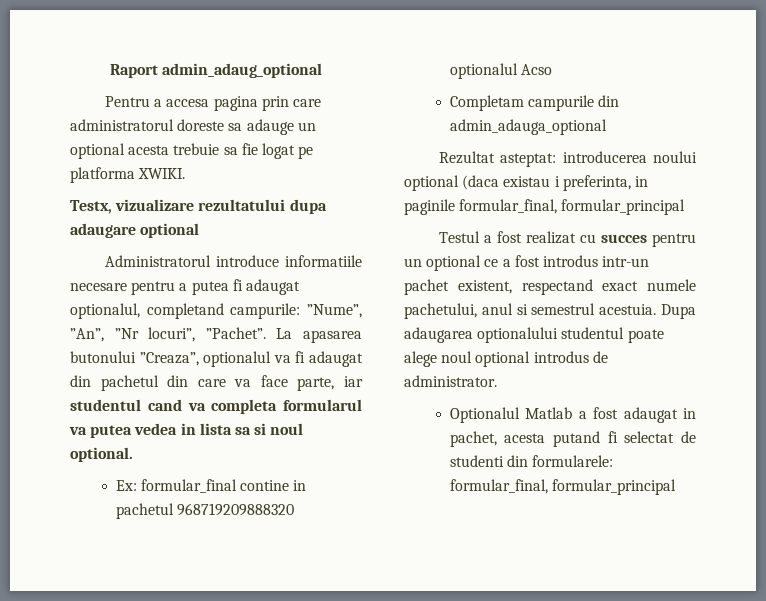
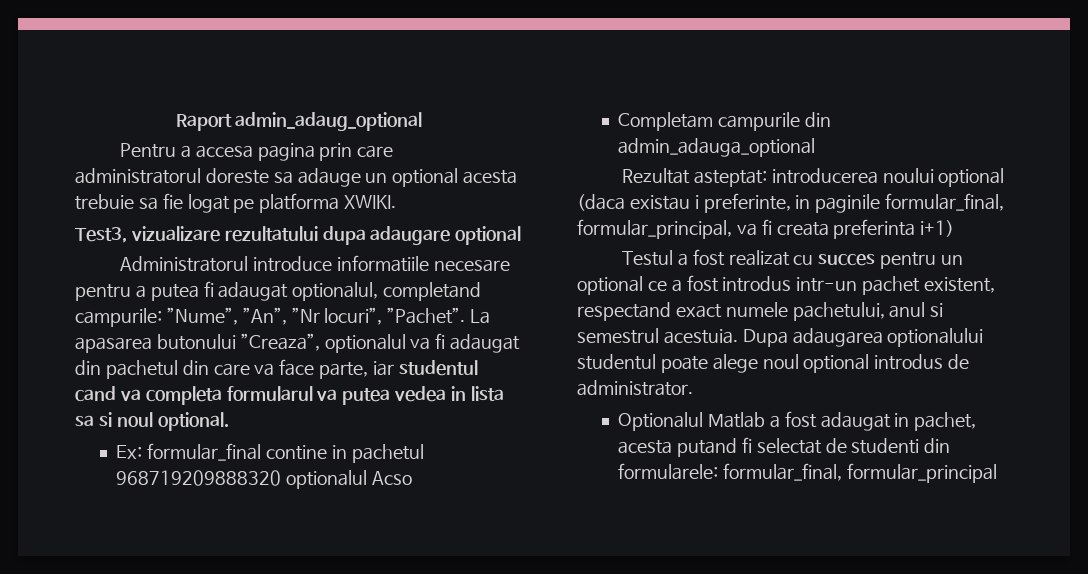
[70,200,112,214] Testx, -> [75,227,127,243] Test3,
[562,175,631,191] preferinta, -> [703,193,791,213] preferinte,
[561,199,686,215] formular_principal -> [577,219,955,239] formular_principal, va fi creata preferinta i+1)

